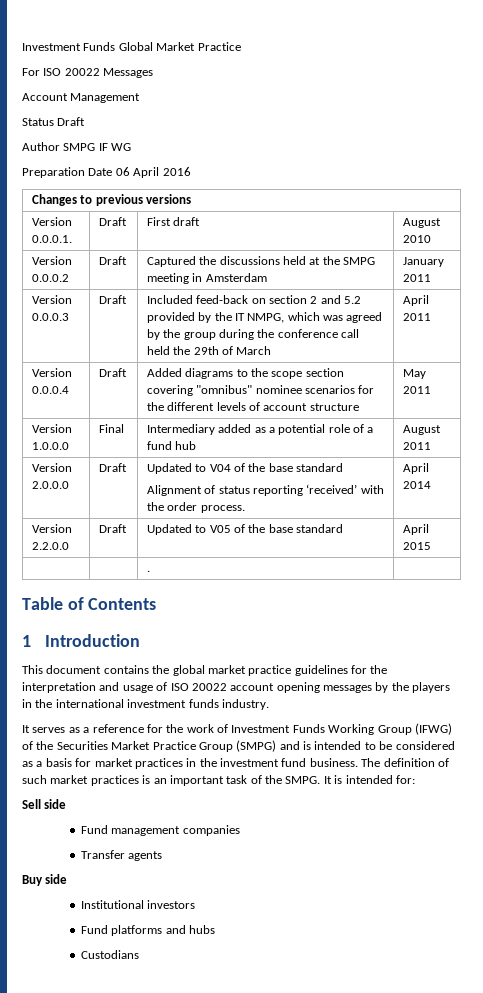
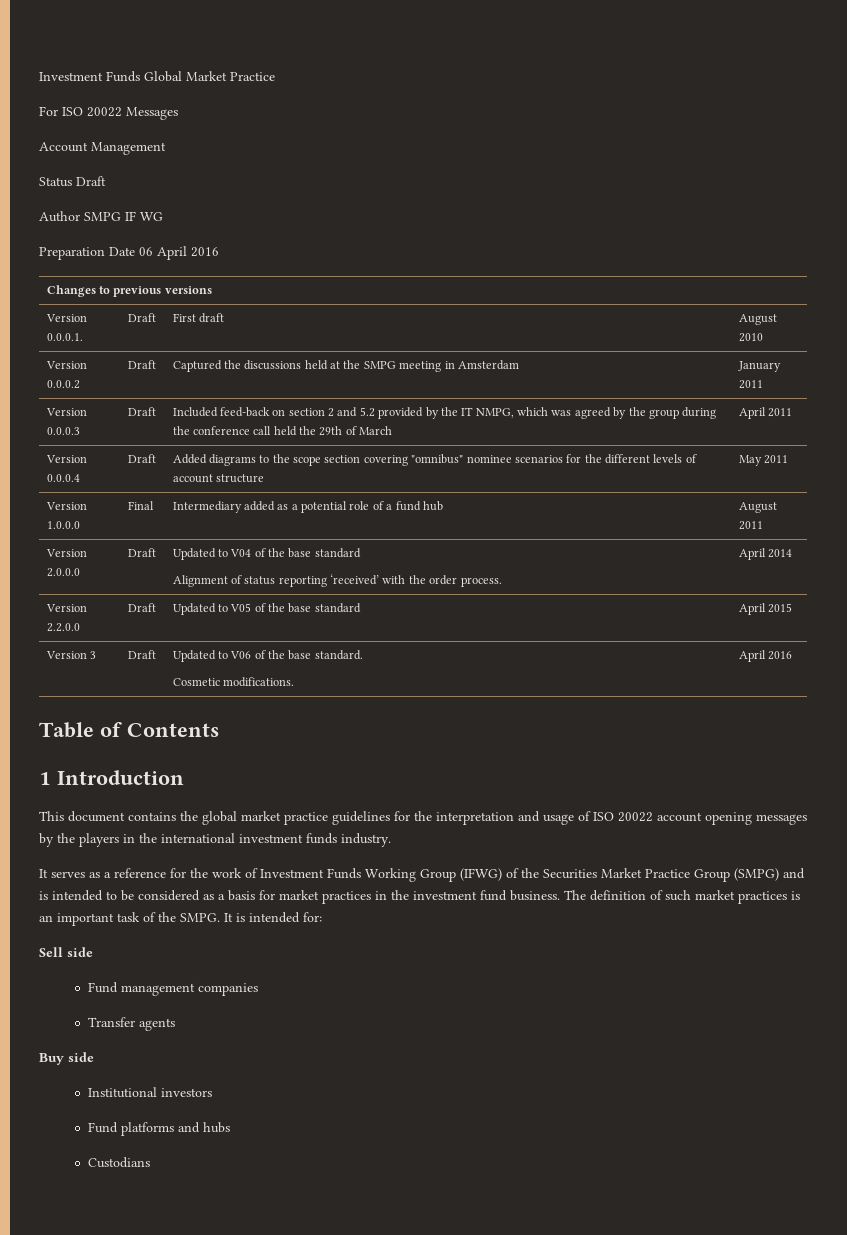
[146,570,150,572] | | . | -> [45,651,96,659] [127,650,156,659] [172,650,363,662] [172,677,294,687] [738,650,792,662] Version 3 | Draft | Updated to V06 of the base standard. // Cosmetic modifications. | April 2016

